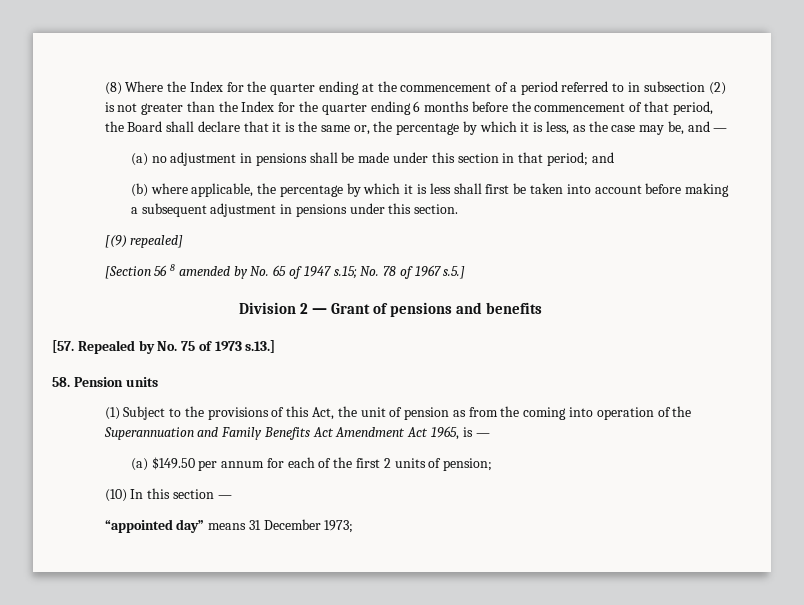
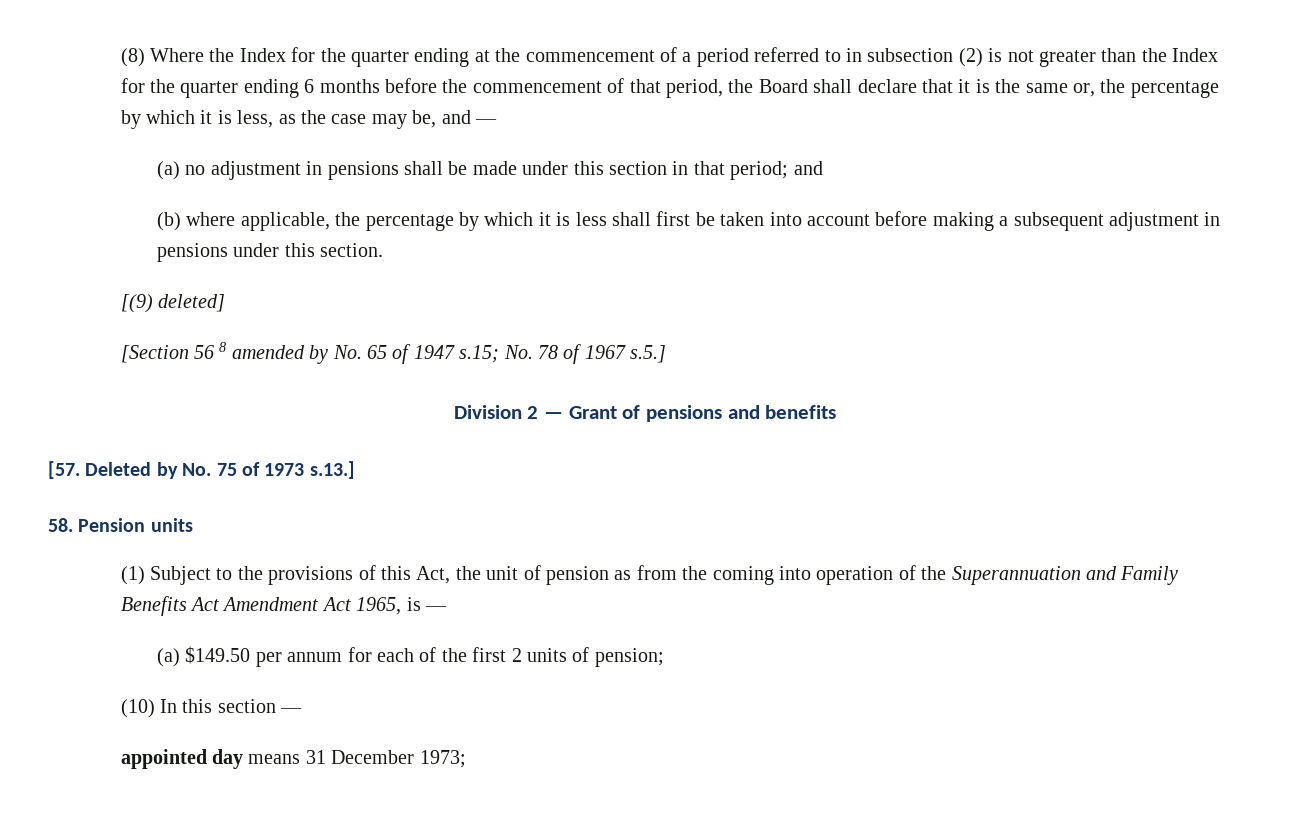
[130,235,184,248] repealed] -> [158,294,226,312] deleted]
[77,340,135,354] Repealed -> [85,462,152,476] Deleted
[104,519,205,533] “appointed day” -> [120,749,244,769] appointed day

